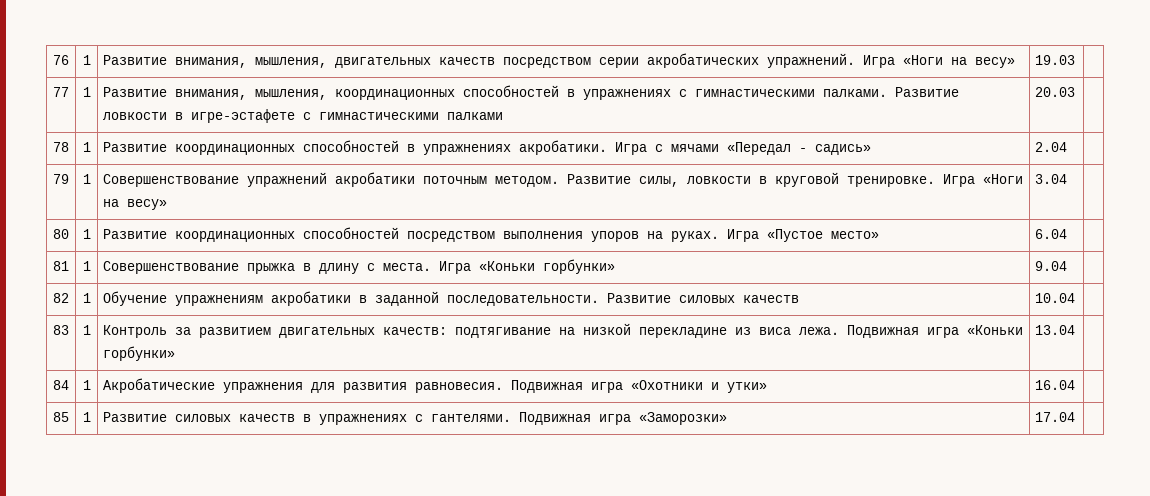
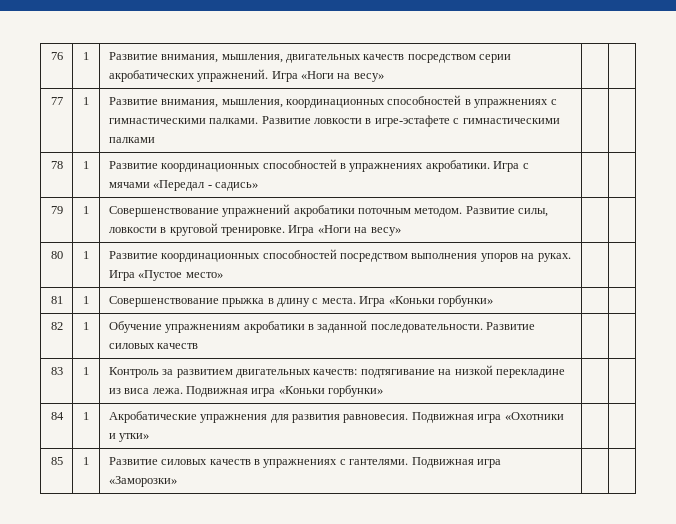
[1035,55,1076,65] 19.03 -> (384, 77) none
[1035,87,1076,97] 20.03 -> (155, 140) none
[1035,142,1068,152] 2.04 -> (259, 186) none
[1035,174,1068,184] 3.04 -> (401, 231) none
[1035,229,1068,239] 6.04 -> (223, 275) none
[1035,261,1068,271] 9.04 -> (493, 301) none
[1035,293,1076,303] 10.04 -> (199, 346) none
[1035,325,1076,335] 13.04 -> (384, 391) none
[1035,380,1076,390] 16.04 -> (150, 437) none
[1035,412,1076,422] 17.04 -> (177, 481) none

